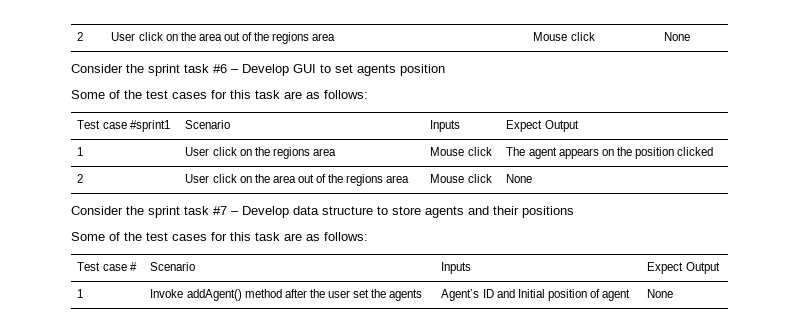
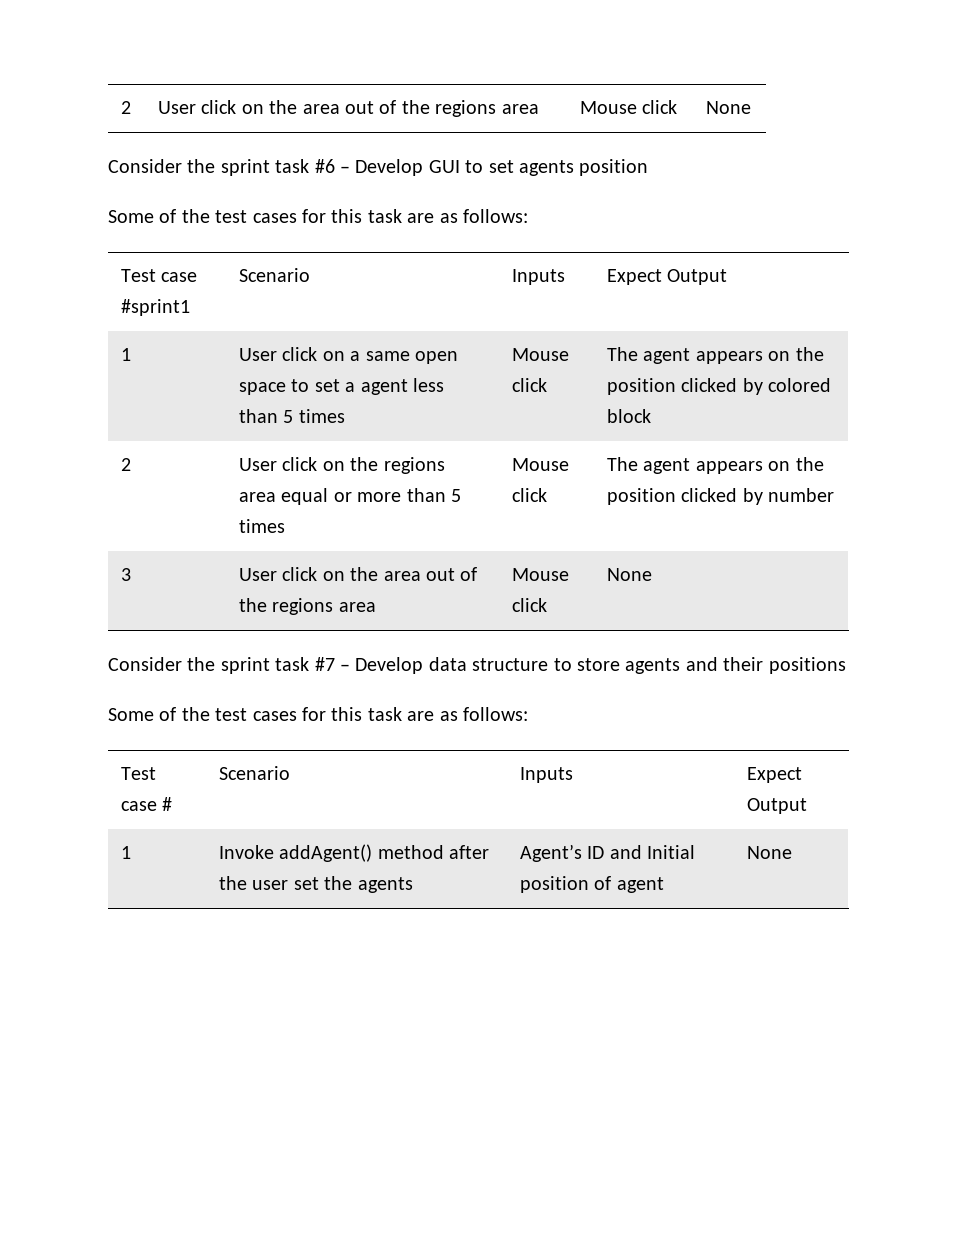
[254,147,336,159] [430,147,492,156] [506,147,714,159] [77,174,84,183] the regions area | Mouse click | The agent appears on the position clicked // 2 -> [350,351,459,364] [239,378,445,395] [239,409,345,423] [512,348,570,361] [512,378,548,392] [607,347,824,364] [607,378,832,395] [607,409,652,423] [121,458,132,471] [239,457,445,474] [239,488,462,505] [239,519,286,533] [512,458,570,471] [512,488,548,502] [607,457,824,474] [607,488,835,505] [121,568,132,581] a same open space to set a agent less than 5 times | Mouse click | The agent appears on the position clicked by colored block // 2 | User click on the regions area equal or more than 5 times | Mouse click | The agent appears on the position clicked by number // 3

